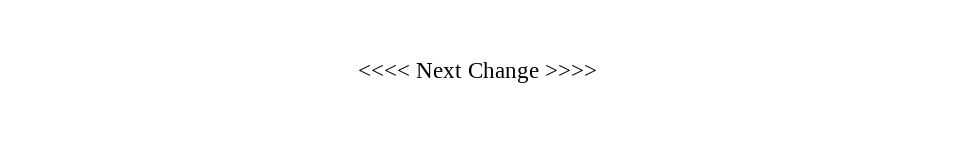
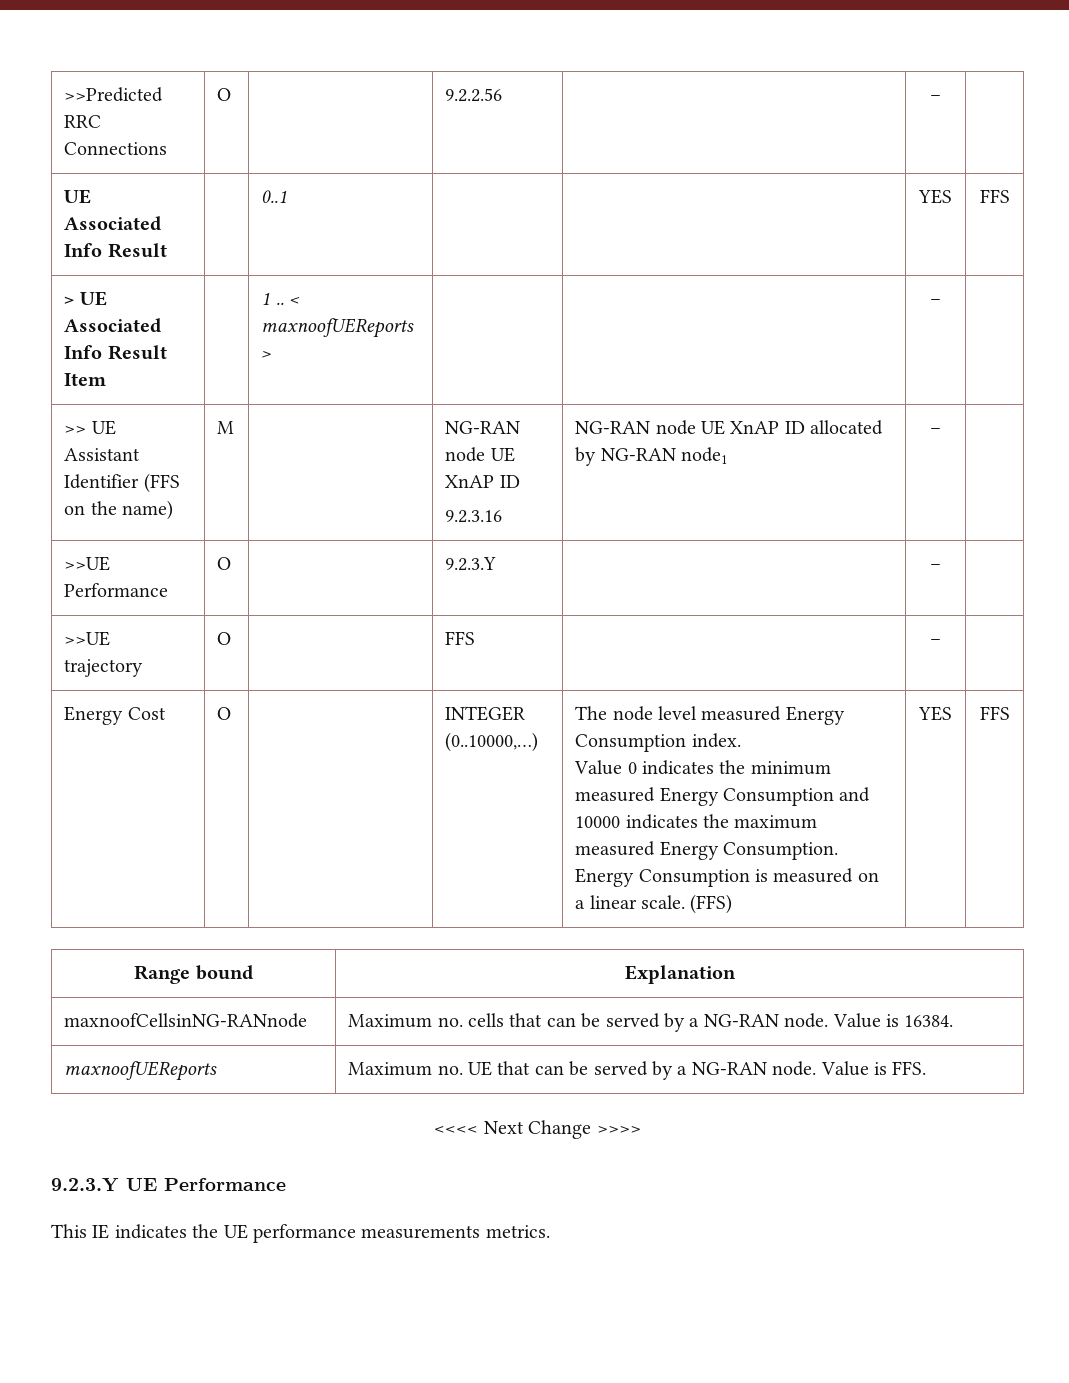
[358,62,597,83] <<<< Next Change >>>> -> [64,87,164,102] [64,115,102,128] [64,142,168,155] [217,88,232,101] [445,88,503,102] [930,95,941,101] [64,189,92,204] [64,216,162,231] [64,243,167,258] [261,190,288,203] [918,189,952,204] [979,189,1010,203] [64,291,107,306] [64,318,162,333] [64,345,167,360] [64,373,107,386] [261,292,300,305] [261,318,415,338] [261,350,272,359] [930,299,941,305] [64,420,116,435] [64,448,141,461] [64,473,180,493] [64,500,173,520] [217,421,235,434] [445,421,521,434] [445,447,515,462] [445,475,520,488] [445,510,503,523] [575,420,884,435] [575,447,728,466] [930,428,941,434] [64,556,111,571] [64,583,169,597] [217,557,232,570] [445,557,497,571] [930,564,941,570] [64,631,111,646] [64,659,144,677] [217,632,232,645] [445,631,476,645] [930,639,941,645] [64,706,166,725] [217,707,232,720] [445,706,526,721] [445,732,539,752] [575,706,845,725] [575,733,741,752] [574,760,831,775] [575,787,871,806] [575,814,818,829] [575,841,838,860] [575,868,879,887] [575,894,733,914] [918,706,952,721] [979,706,1010,720] [134,965,253,984] [624,965,736,984] [64,1013,308,1028] [348,1013,954,1032] [64,1061,218,1081] [348,1061,927,1080] [434,1120,641,1139] [51,1178,286,1192] [51,1224,550,1243] >>Predicted RRC Connections | O | | 9.2.2.56 | | – | // UE Associated Info Result | | 0..1 | | | YES | FFS // > UE Associated Info Result Item | | 1 .. < maxnoofUEReports > | | | – | // >> UE Assistant Identifier (FFS on the name) | M | | NG-RAN node UE XnAP ID // 9.2.3.16 | NG-RAN node UE XnAP ID allocated by NG-RAN node1 | – | // >>UE Performance | O | | 9.2.3.Y | | – | // >>UE trajectory | O | | FFS | | – | // Energy Cost | O | | INTEGER (0..10000,…) | The node level measured Energy Consumption index. // Value 0 indicates the minimum measured Energy Consumption and 10000 indicates the maximum measured Energy Consumption. Energy Consumption is measured on a linear scale. (FFS) | YES | FFS // Range bound | Explanation // maxnoofCellsinNG-RANnode | Maximum no. cells that can be served by a NG-RAN node. Value is 16384. // maxnoofUEReports | Maximum no. UE that can be served by a NG-RAN node. Value is FFS. // <<<< Next Change >>>> // 9.2.3.Y UE Performance // This IE indicates the UE performance measurements metrics.

